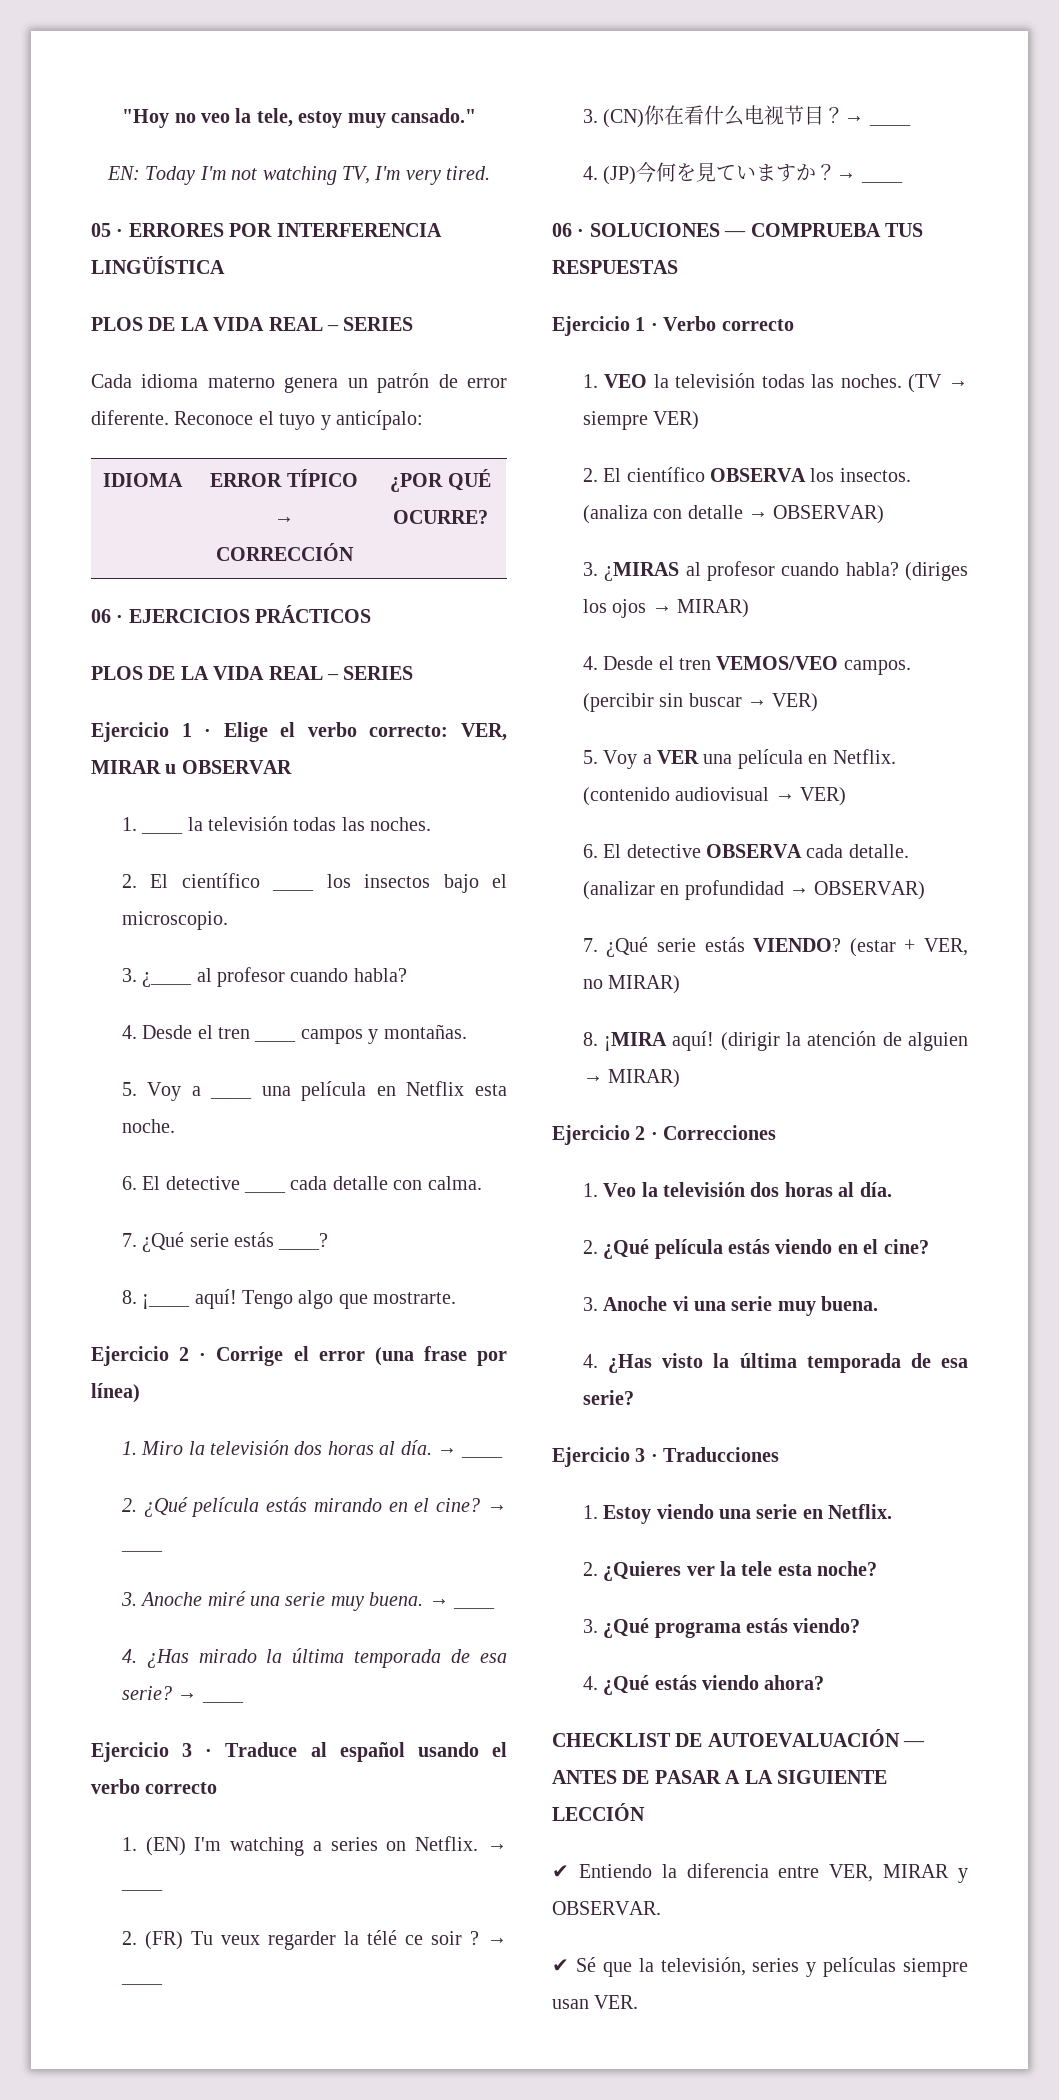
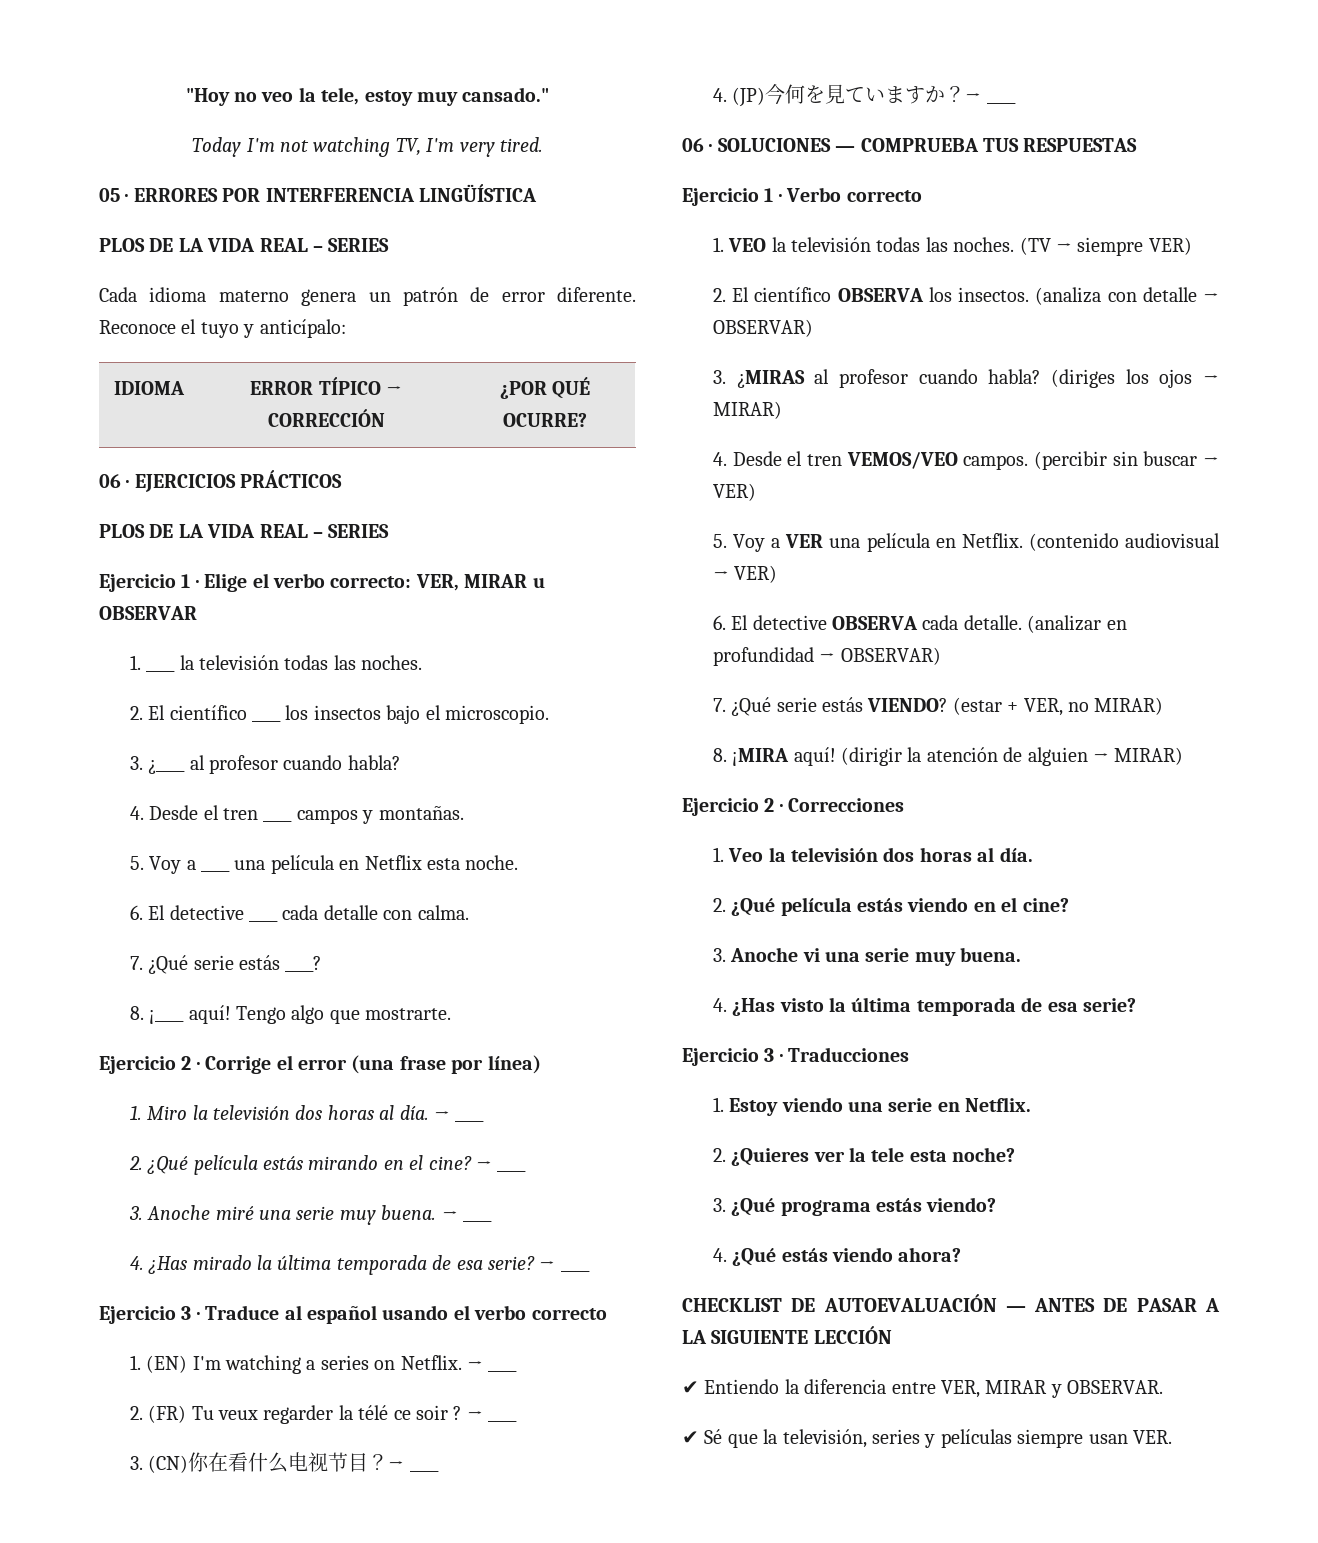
[106,166,140,180] EN: -> (550, 94) none

